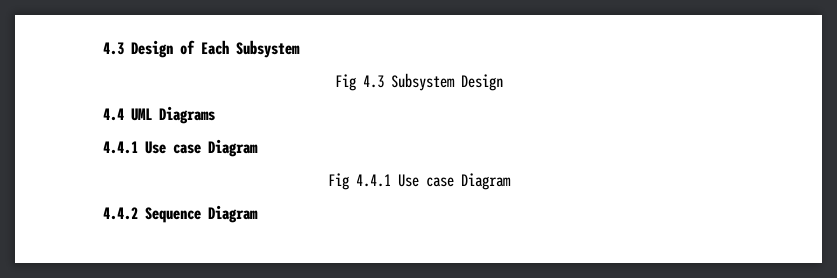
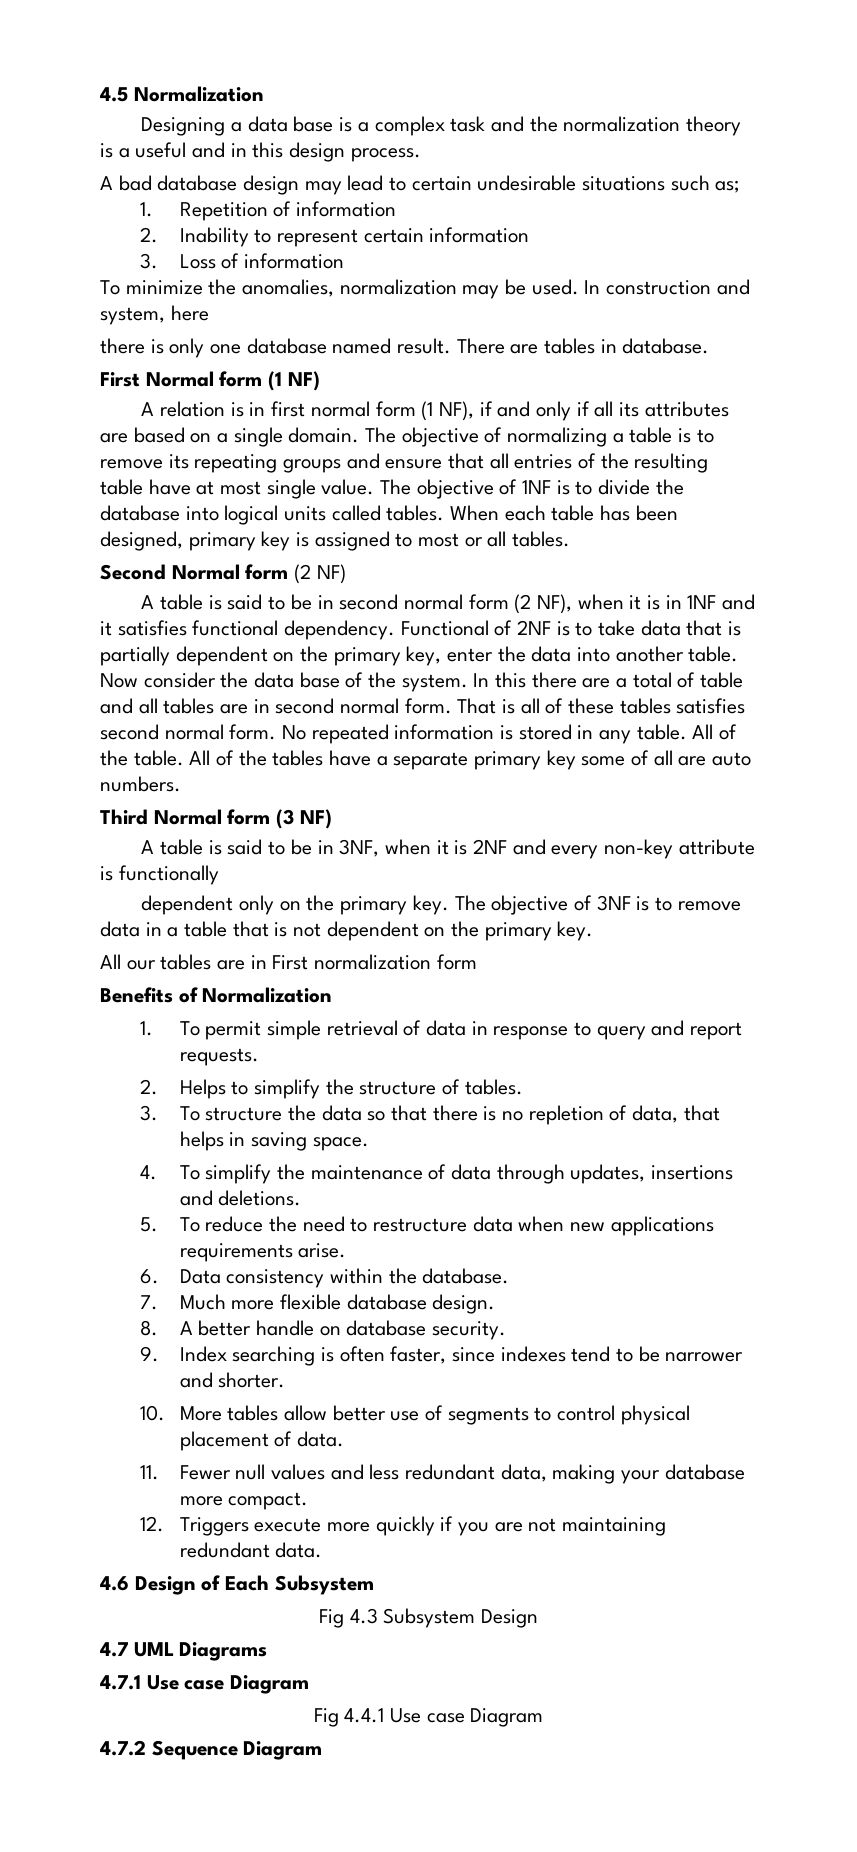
[103,42,124,55] 4.3 -> [100,86,264,102] [141,116,741,136] [100,142,421,162] [100,175,741,195] [139,201,396,221] [139,227,530,247] [139,253,344,269] [100,279,750,299] [100,305,209,325] [100,338,710,358] [100,371,320,391] [141,401,729,421] [100,427,714,447] [100,453,709,473] [100,479,684,499] [100,505,678,525] [100,531,571,551] [100,564,346,584] [141,594,755,614] [100,620,742,640] [100,646,739,666] [100,672,744,692] [100,698,746,714] [100,724,738,744] [100,750,752,770] [100,776,181,792] [100,809,332,829] [141,839,755,859] [100,865,219,885] [141,895,741,915] [100,921,594,941] [100,954,477,970] [100,987,333,1003] [139,1020,743,1040] [179,1048,259,1066] [139,1079,523,1099] [139,1105,720,1125] [179,1131,369,1151] [139,1164,734,1184] [179,1190,302,1206] [139,1216,714,1236] [179,1243,347,1262] [139,1268,510,1288] [139,1294,496,1314] [139,1320,507,1340] [139,1346,744,1366] [179,1372,286,1388] [139,1405,690,1425] [179,1431,344,1451] [139,1464,745,1484] [179,1492,309,1510] [139,1516,667,1536] [179,1542,323,1558] [100,1576,129,1591] 4.5 Normalization // Designing a data base is a complex task and the normalization theory is a useful and in this design process. // A bad database design may lead to certain undesirable situations such as; // 1. Repetition of information // 2. Inability to represent certain information // 3. Loss of information // To minimize the anomalies, normalization may be used. In construction and system, here // there is only one database named result. There are tables in database. // First Normal form (1 NF) // A relation is in first normal form (1 NF), if and only if all its attributes are based on a single domain. The objective of normalizing a table is to remove its repeating groups and ensure that all entries of the resulting table have at most single value. The objective of 1NF is to divide the database into logical units called tables. When each table has been designed, primary key is assigned to most or all tables. // Second Normal form (2 NF) // A table is said to be in second normal form (2 NF), when it is in 1NF and it satisfies functional dependency. Functional of 2NF is to take data that is partially dependent on the primary key, enter the data into another table. Now consider the data base of the system. In this there are a total of table and all tables are in second normal form. That is all of these tables satisfies second normal form. No repeated information is stored in any table. All of the table. All of the tables have a separate primary key some of all are auto numbers. // Third Normal form (3 NF) // A table is said to be in 3NF, when it is 2NF and every non-key attribute is functionally // dependent only on the primary key. The objective of 3NF is to remove data in a table that is not dependent on the primary key. // All our tables are in First normalization form // Benefits of Normalization // 1. To permit simple retrieval of data in response to query and report requests. // 2. Helps to simplify the structure of tables. // 3. To structure the data so that there is no repletion of data, that helps in saving space. // 4. To simplify the maintenance of data through updates, insertions and deletions. // 5. To reduce the need to restructure data when new applications requirements arise. // 6. Data consistency within the database. // 7. Much more flexible database design. // 8. A better handle on database security. // 9. Index searching is often faster, since indexes tend to be narrower and shorter. // 10. More tables allow better use of segments to control physical placement of data. // 11. Fewer null values and less redundant data, making your database more compact. // 12. Triggers execute more quickly if you are not maintaining redundant data. // 4.6
[103,108,124,121] 4.4 -> [100,1642,128,1657] 4.7
[103,141,138,154] 4.4.1 -> [100,1675,141,1690] 4.7.1
[103,207,138,220] 4.4.2 -> [100,1740,146,1756] 4.7.2

